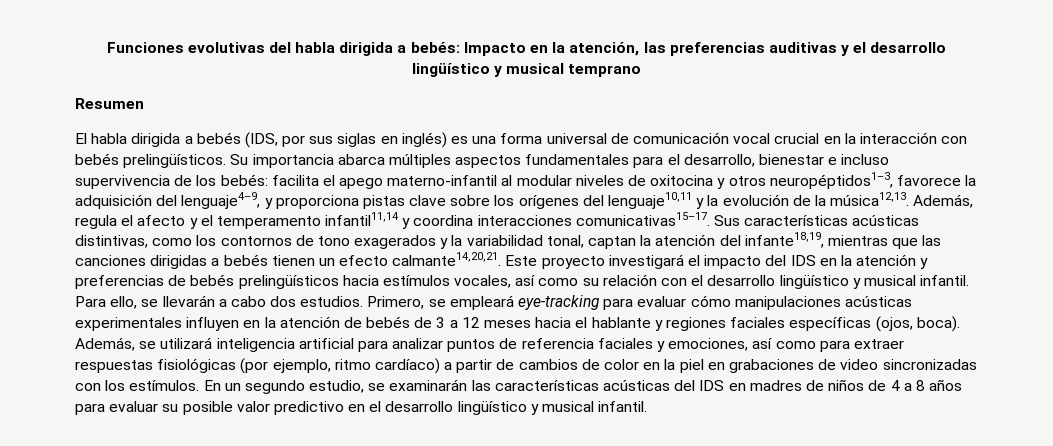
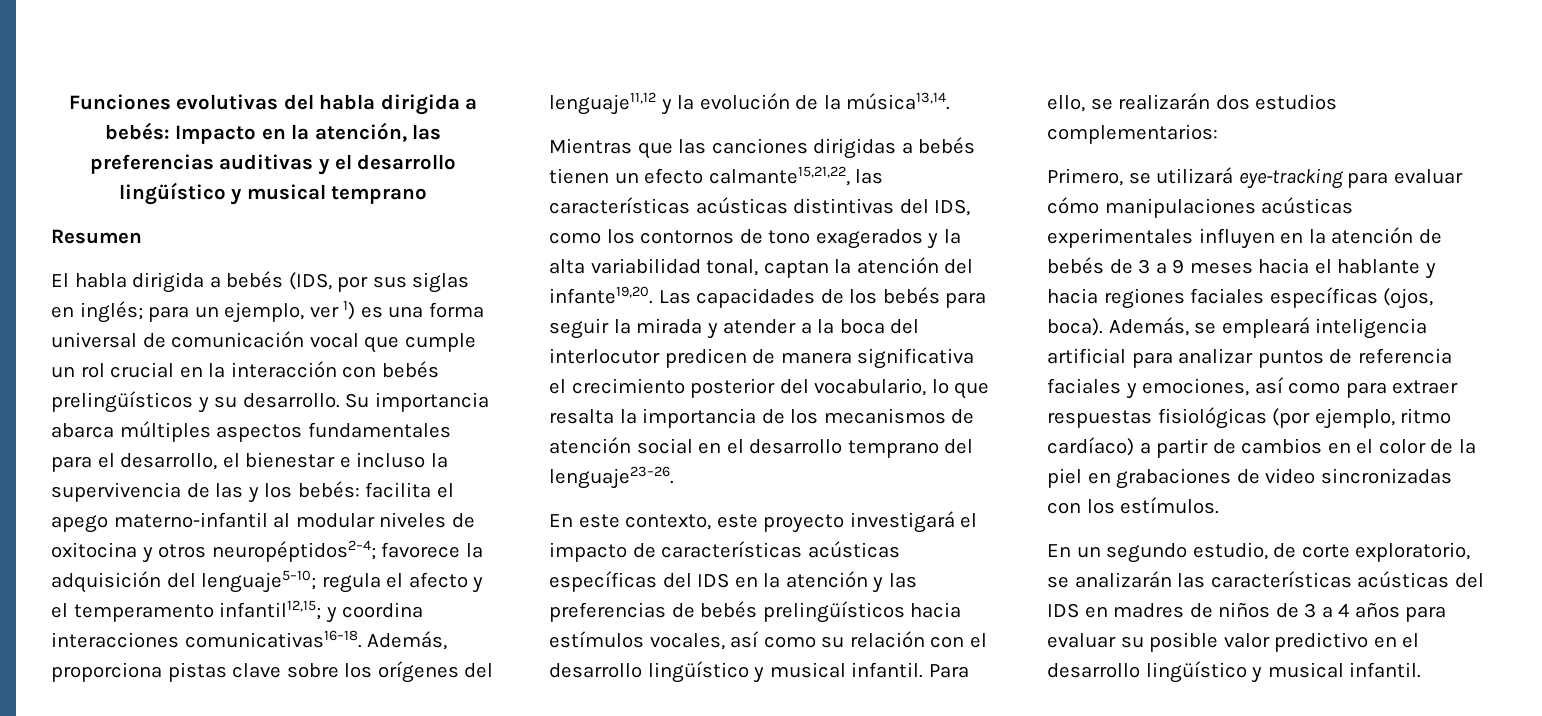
[401,132,447,148] inglés) -> [79,300,356,323] inglés; para un ejemplo, ver 1)
(771, 138) none -> [364,333,476,353] [51,363,105,378] que cumple un rol
[123,154,227,168] prelingüísticos. -> [51,391,340,413] prelingüísticos y su desarrollo.
(755, 160) none -> [222,453,240,468] el
(890, 159) none -> [430,453,448,468] la
(193, 180) none -> [215,483,259,503] las y
[769,172,893,189] neuropéptidos1–3, -> [211,540,376,562] neuropéptidos2–4;
[181,192,273,209] lenguaje4–9, y -> [201,570,484,593] [51,600,424,623] [51,630,448,650] lenguaje5–10; regula el afecto y el temperamento infantil12,15; y coordina interacciones comunicativas16–18. Además,
[608,192,693,209] lenguaje10,11 -> [549,92,656,115] lenguaje11,12
[830,192,974,208] [75,212,920,229] [75,232,888,249] música12,13. Además, regula el afecto y el temperamento infantil11,14 y coordina interacciones comunicativas15–17. Sus características acústicas distintivas, como los contornos de tono exagerados y la variabilidad tonal, captan la atención del infante18,19, mientras -> [846,92,951,110] [549,138,632,154] música13,14. // Mientras
[392,252,762,269] calmante14,20,21. Este proyecto investigará el impacto -> [708,166,884,186] [549,197,971,216] [549,229,961,249] [549,257,974,278] [549,286,987,308] [549,318,920,339] [549,348,975,369] [549,378,990,399] [549,408,975,428] [549,437,974,458] [549,466,674,489] [549,511,978,533] [549,541,900,562] [549,571,657,592] calmante15,21,22, las características acústicas distintivas del IDS, como los contornos de tono exagerados y la alta variabilidad tonal, captan la atención del infante19,20. Las capacidades de los bebés para seguir la mirada y atender a la boca del interlocutor predicen de manera significativa el crecimiento posterior del vocabulario, lo que resalta la importancia de los mecanismos de atención social en el desarrollo temprano del lenguaje23–26. // En este contexto, este proyecto investigará el impacto de características acústicas específicas
(929, 263) none -> [888,573,917,588] las
[162,295,364,307] llevarán a cabo dos estudios. -> [1118,93,1338,110] [1047,124,1218,144] realizarán dos estudios complementarios: //
[449,295,514,310] empleará -> [1156,167,1234,184] utilizará
[461,317,480,328] 12 -> [1172,259,1185,274] 9
(663, 325) none -> [1047,288,1098,304] hacia
[160,337,213,349] utilizará -> [1221,317,1310,338] empleará
[581,359,661,370] de color en -> [1327,439,1454,454] en el color de
(200, 385) none -> (1220, 505) //
[368,379,468,391] se examinarán -> [1273,542,1471,562] [1047,571,1172,588] de corte exploratorio, se analizarán
[890,380,925,391] 4 a 8 -> [1304,603,1350,618] 3 a 4

